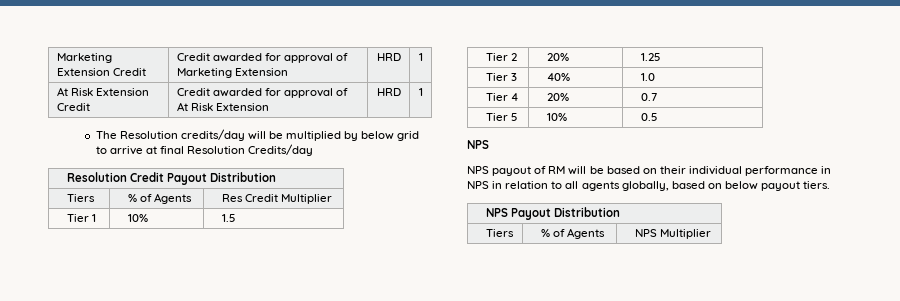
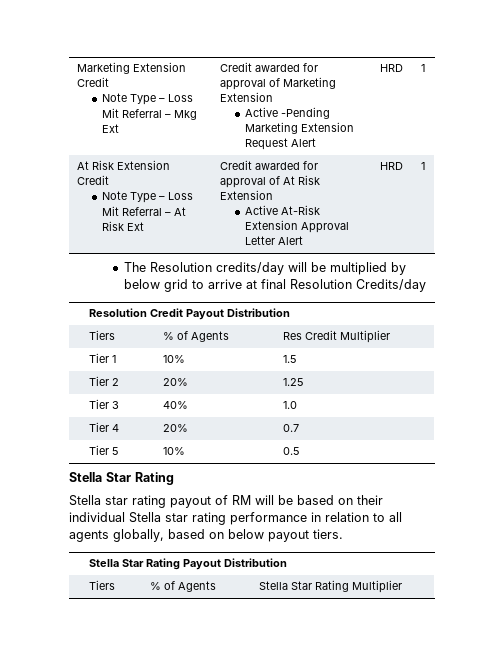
(146, 72) none -> [101,93,193,105] [101,108,197,120] [101,124,119,133] // Note Type – Loss Mit Referral – Mkg Ext
(288, 72) none -> [244,107,330,119] [244,122,354,134] [244,138,316,150] // Active -Pending Marketing Extension Request Alert
(90, 107) none -> [101,191,193,203] [101,206,186,216] [101,221,144,231] // Note Type – Loss Mit Referral – At Risk Ext
(269, 107) none -> [244,205,320,215] [244,220,349,233] [244,236,303,245] // Active At-Risk Extension Approval Letter Alert
[467,140,489,149] [467,166,489,174] NPS // NPS -> [69,472,174,485] [69,495,166,508] Stella Star Rating // Stella star rating
[745,166,832,176] [467,181,489,189] performance in NPS -> [129,512,307,525] Stella star rating performance
[485,207,621,220] [485,229,514,237] [540,228,606,239] [634,229,657,237] NPS Payout Distribution // Tiers | % of Agents | NPS -> [89,558,288,570] [89,580,116,590] [150,581,217,592] [259,580,350,592] Stella Star Rating Payout Distribution // Tiers | % of Agents | Stella Star Rating

